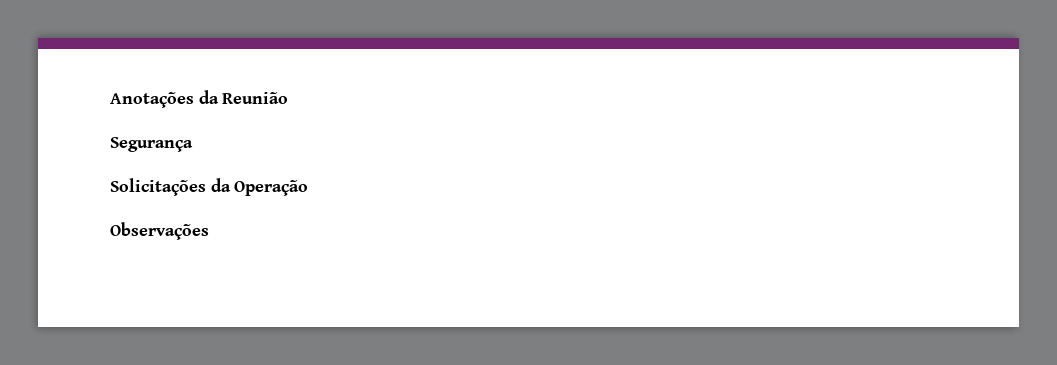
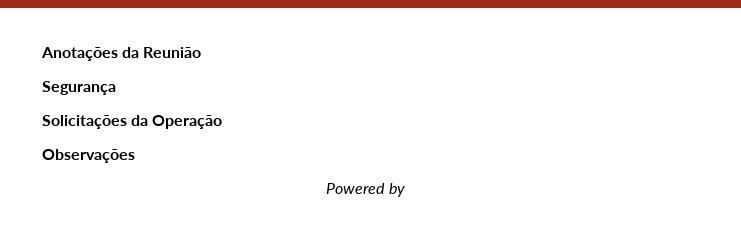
(209, 231) none -> [326,183,405,197] // Powered by

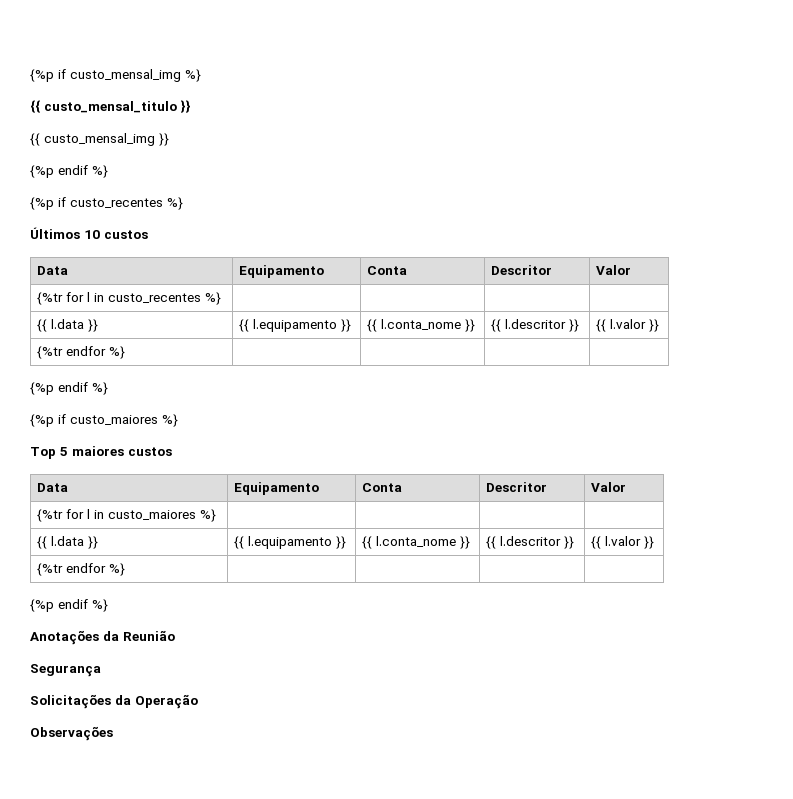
(41, 54) none -> [30,69,201,82] [30,100,191,113] [30,133,169,146] [30,165,108,178] [30,197,183,210] [30,227,148,239] [36,266,68,275] [238,265,324,278] [366,266,407,275] [490,265,552,275] [595,265,631,275] [36,292,221,305] [36,319,98,332] [238,319,351,332] [366,319,475,332] [490,319,579,332] [595,319,659,332] [36,346,125,359] [30,382,108,395] [30,414,178,427] [30,446,172,459] [36,483,68,492] [233,482,319,495] [361,483,402,492] [485,482,547,492] [590,482,626,492] [36,509,216,522] [36,536,98,549] [233,536,346,549] [361,536,470,549] [485,536,574,549] [590,536,654,549] [36,563,125,576] [30,599,108,612] {%p if custo_mensal_img %} // {{ custo_mensal_titulo }} // {{ custo_mensal_img }} // {%p endif %} // {%p if custo_recentes %} // Últimos 10 custos // Data | Equipamento | Conta | Descritor | Valor // {%tr for l in custo_recentes %} | | | | // {{ l.data }} | {{ l.equipamento }} | {{ l.conta_nome }} | {{ l.descritor }} | {{ l.valor }} // {%tr endfor %} | | | | // {%p endif %} // {%p if custo_maiores %} // Top 5 maiores custos // Data | Equipamento | Conta | Descritor | Valor // {%tr for l in custo_maiores %} | | | | // {{ l.data }} | {{ l.equipamento }} | {{ l.conta_nome }} | {{ l.descritor }} | {{ l.valor }} // {%tr endfor %} | | | | // {%p endif %} //
[326,183,405,197] // Powered by -> (113, 733) none

